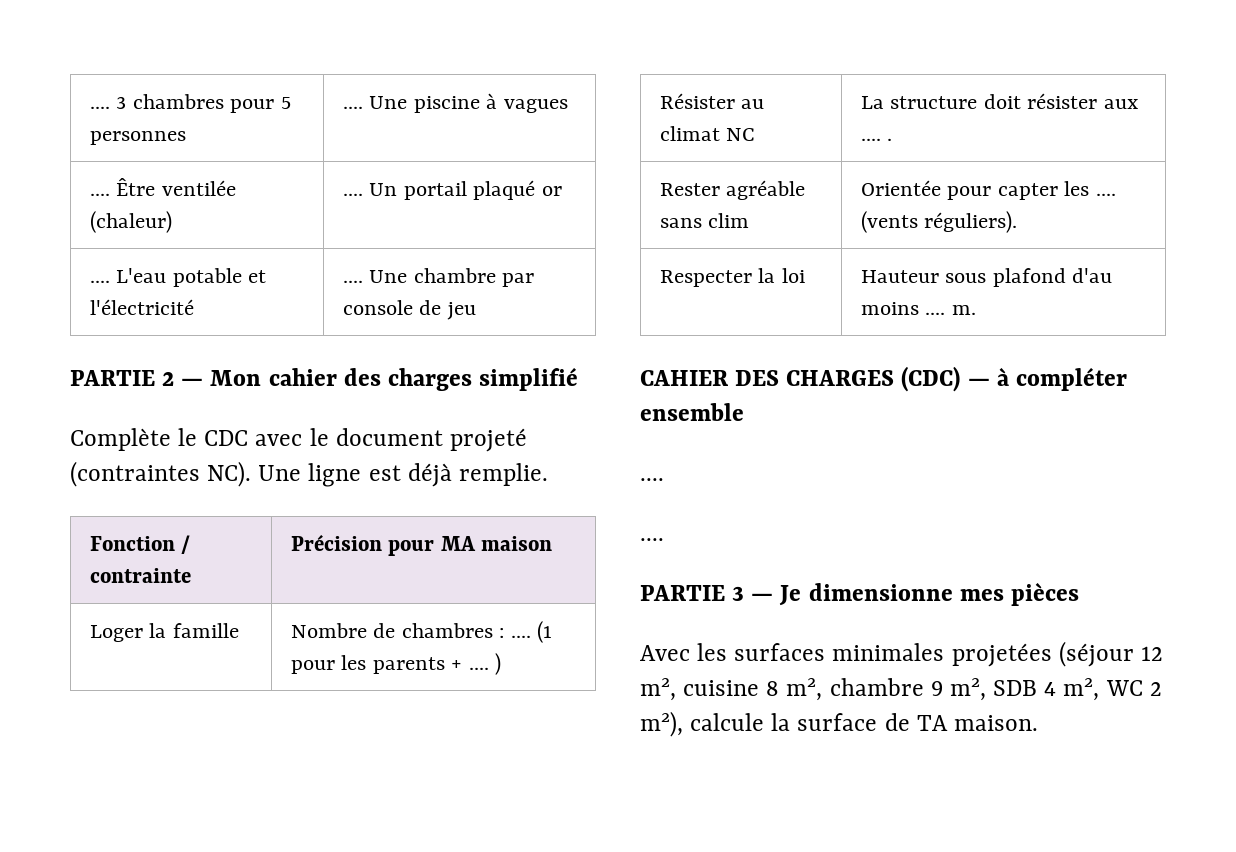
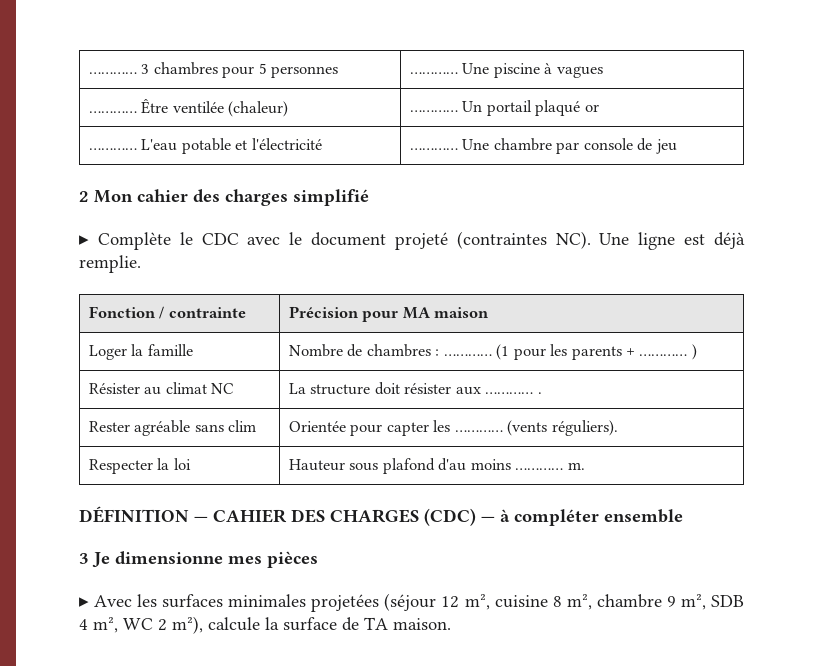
[89,106,110,109] .... -> [88,72,137,74] …………
[342,106,363,109] .... -> [409,72,458,74] …………
[89,193,110,196] .... -> [88,111,137,113] …………
[342,193,363,196] .... -> [409,110,458,112] …………
[89,280,110,283] .... -> [88,148,137,150] …………
[342,280,363,283] .... -> [409,148,458,150] …………
[70,370,204,386] PARTIE 2 — -> [79,191,89,202] 2
(579, 379) none -> [79,235,89,245] ▸
[510,635,531,638] .... -> [443,354,492,356] …………
[468,667,489,670] .... -> [639,354,688,356] …………
[860,138,881,141] .... -> [485,392,534,394] …………
[1095,193,1116,196] .... -> [454,430,503,432] …………
[925,312,946,315] .... -> [515,468,564,470] …………
(976, 310) none -> [79,506,208,523] DÉFINITION —
[640,478,664,481] [640,538,664,541] [640,585,774,601] .... // .... // PARTIE 3 — -> [79,553,89,564] 3
(1079, 594) none -> [79,597,89,607] ▸

